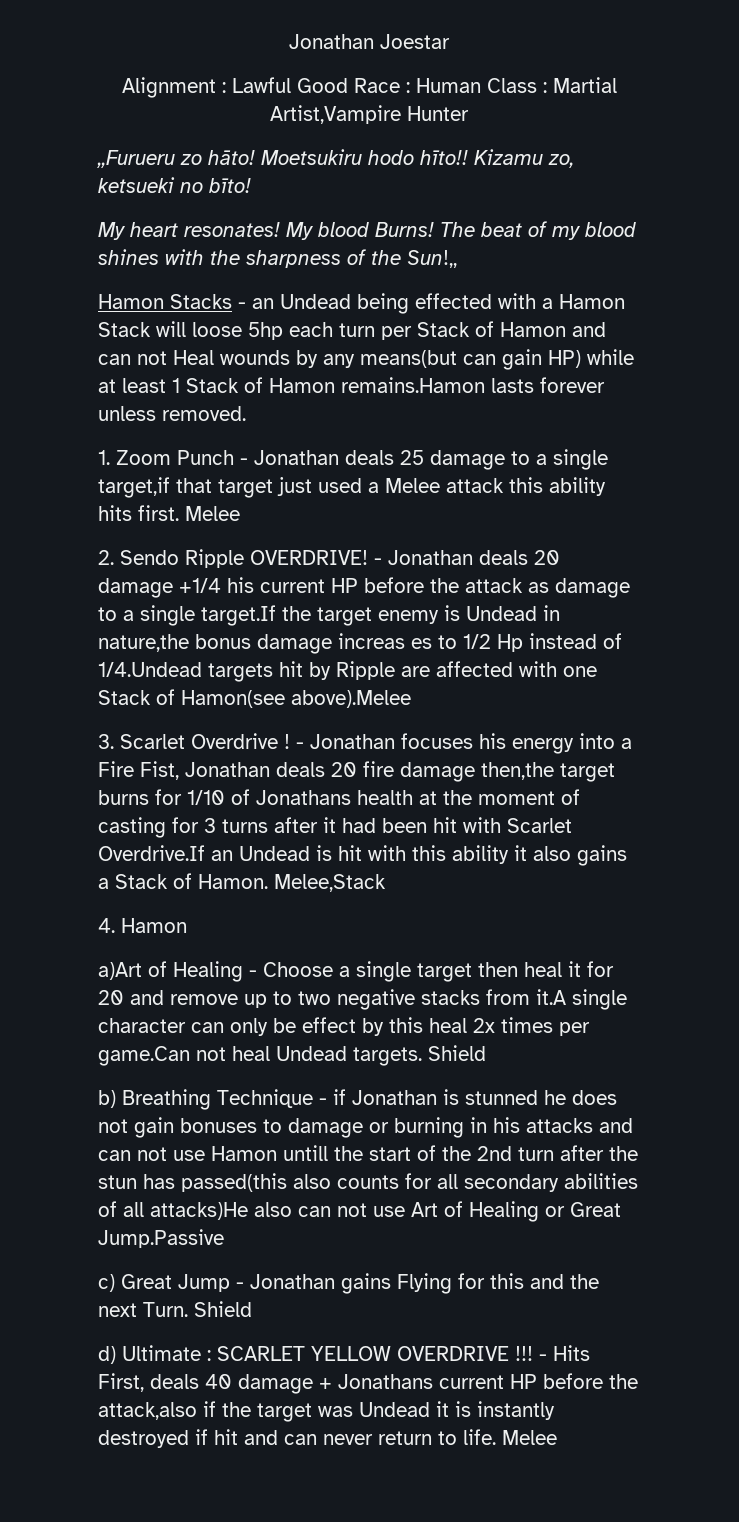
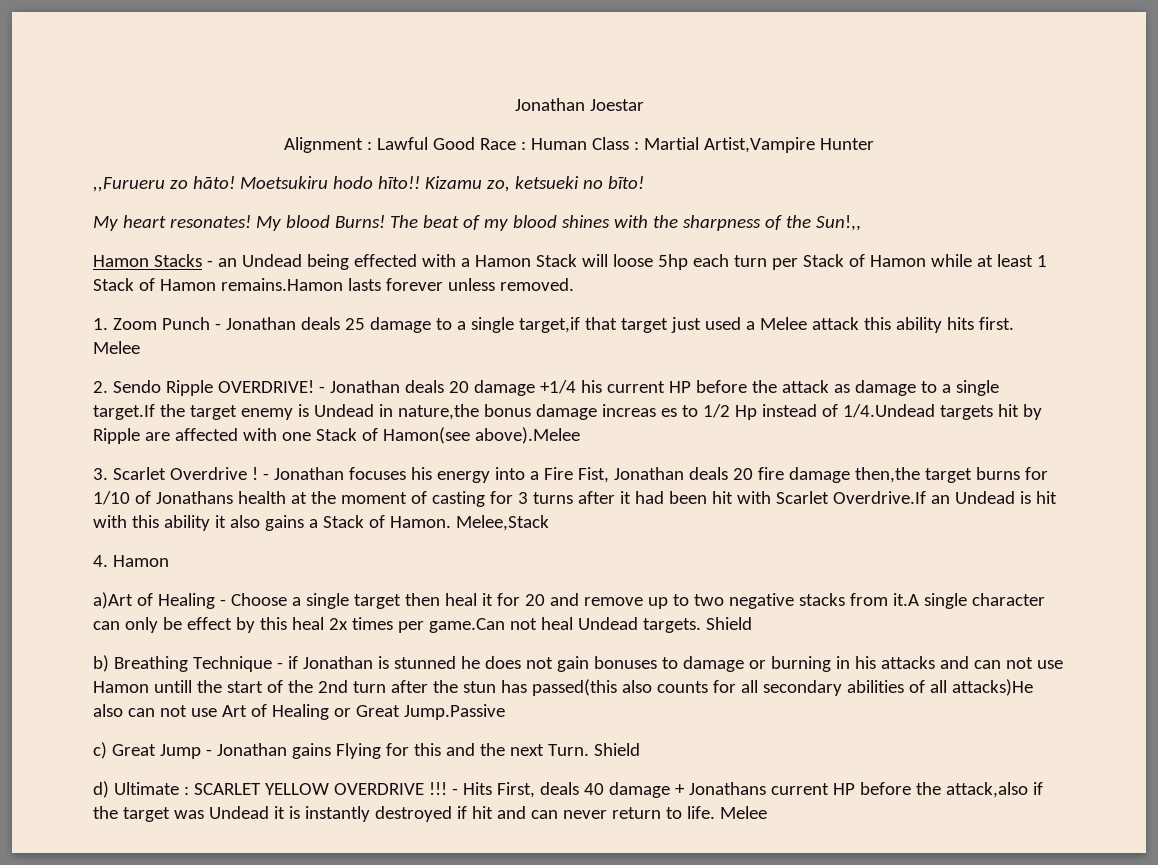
[572,322,606,337] [98,349,581,370] and can not Heal wounds by any means(but can gain HP) -> (926, 261) none

